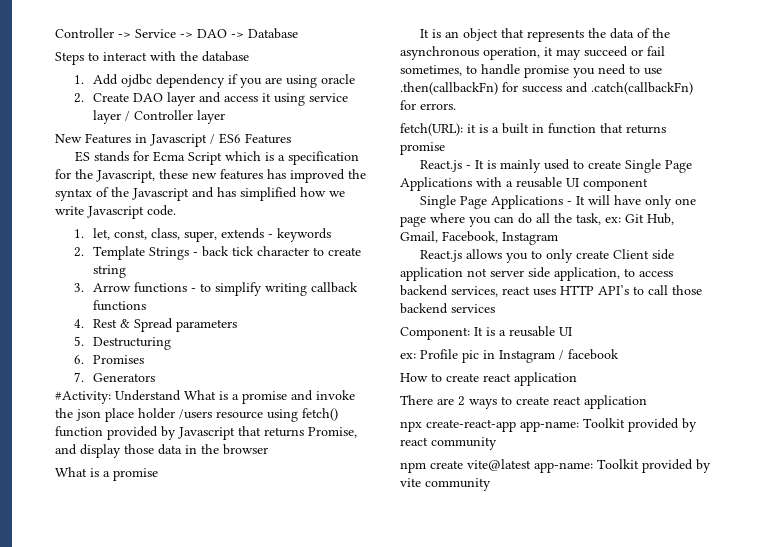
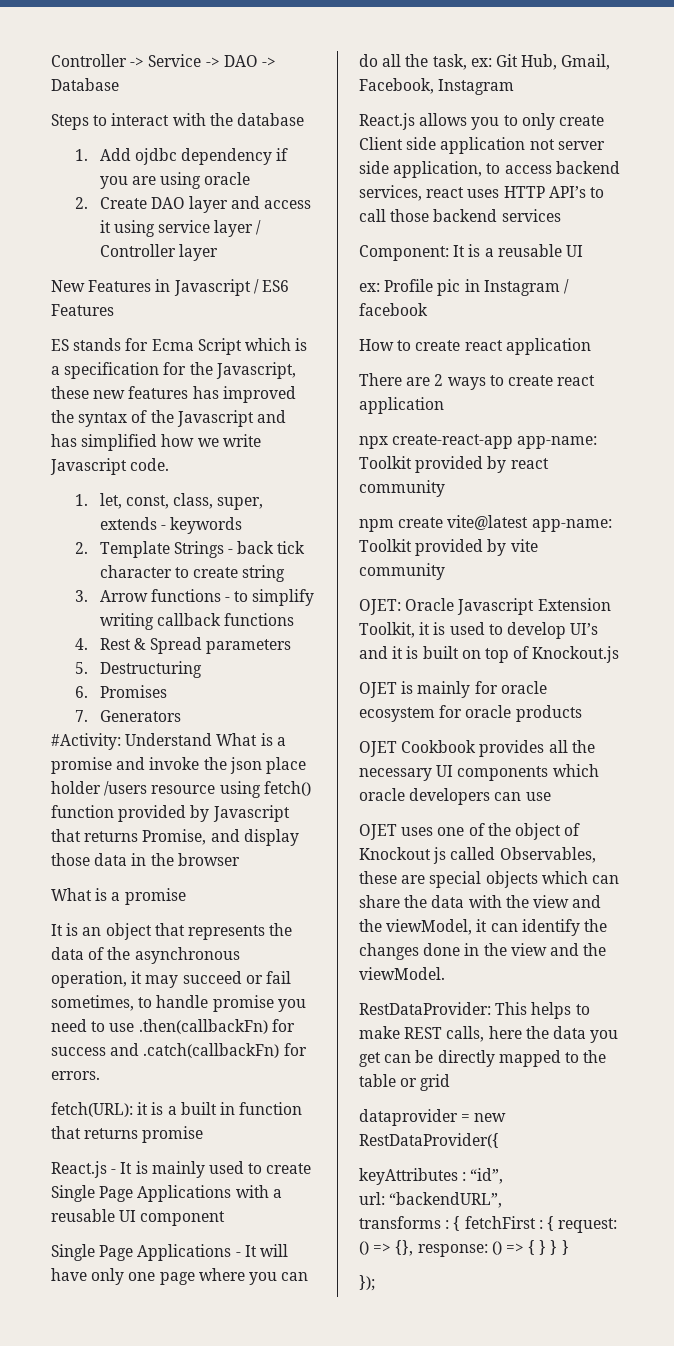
(491, 484) none -> [359,598,611,615] [359,622,599,639] [359,646,620,663] [359,681,547,698] [359,705,582,722] [359,740,595,757] [359,764,599,781] [359,788,551,805] [359,823,581,840] [359,847,596,864] [359,871,619,888] [359,895,602,908] [359,919,607,936] [359,943,607,960] [359,967,445,980] [359,1002,590,1019] [359,1026,619,1043] [359,1050,607,1067] [359,1074,451,1091] [359,1109,507,1126] [359,1133,499,1148] [359,1168,504,1185] [359,1192,503,1208] [359,1216,618,1233] [359,1240,569,1257] [359,1275,375,1291] // OJET: Oracle Javascript Extension Toolkit, it is used to develop UI’s and it is built on top of Knockout.js // OJET is mainly for oracle ecosystem for oracle products // OJET Cookbook provides all the necessary UI components which oracle developers can use // OJET uses one of the object of Knockout js called Observables, these are special objects which can share the data with the view and the viewModel, it can identify the changes done in the view and the viewModel. // RestDataProvider: This helps to make REST calls, here the data you get can be directly mapped to the table or grid // dataprovider = new RestDataProvider({ // keyAttributes : “id”, // url: “backendURL”, // transforms : { fetchFirst : { request: () => {}, response: () => { } } } // });

